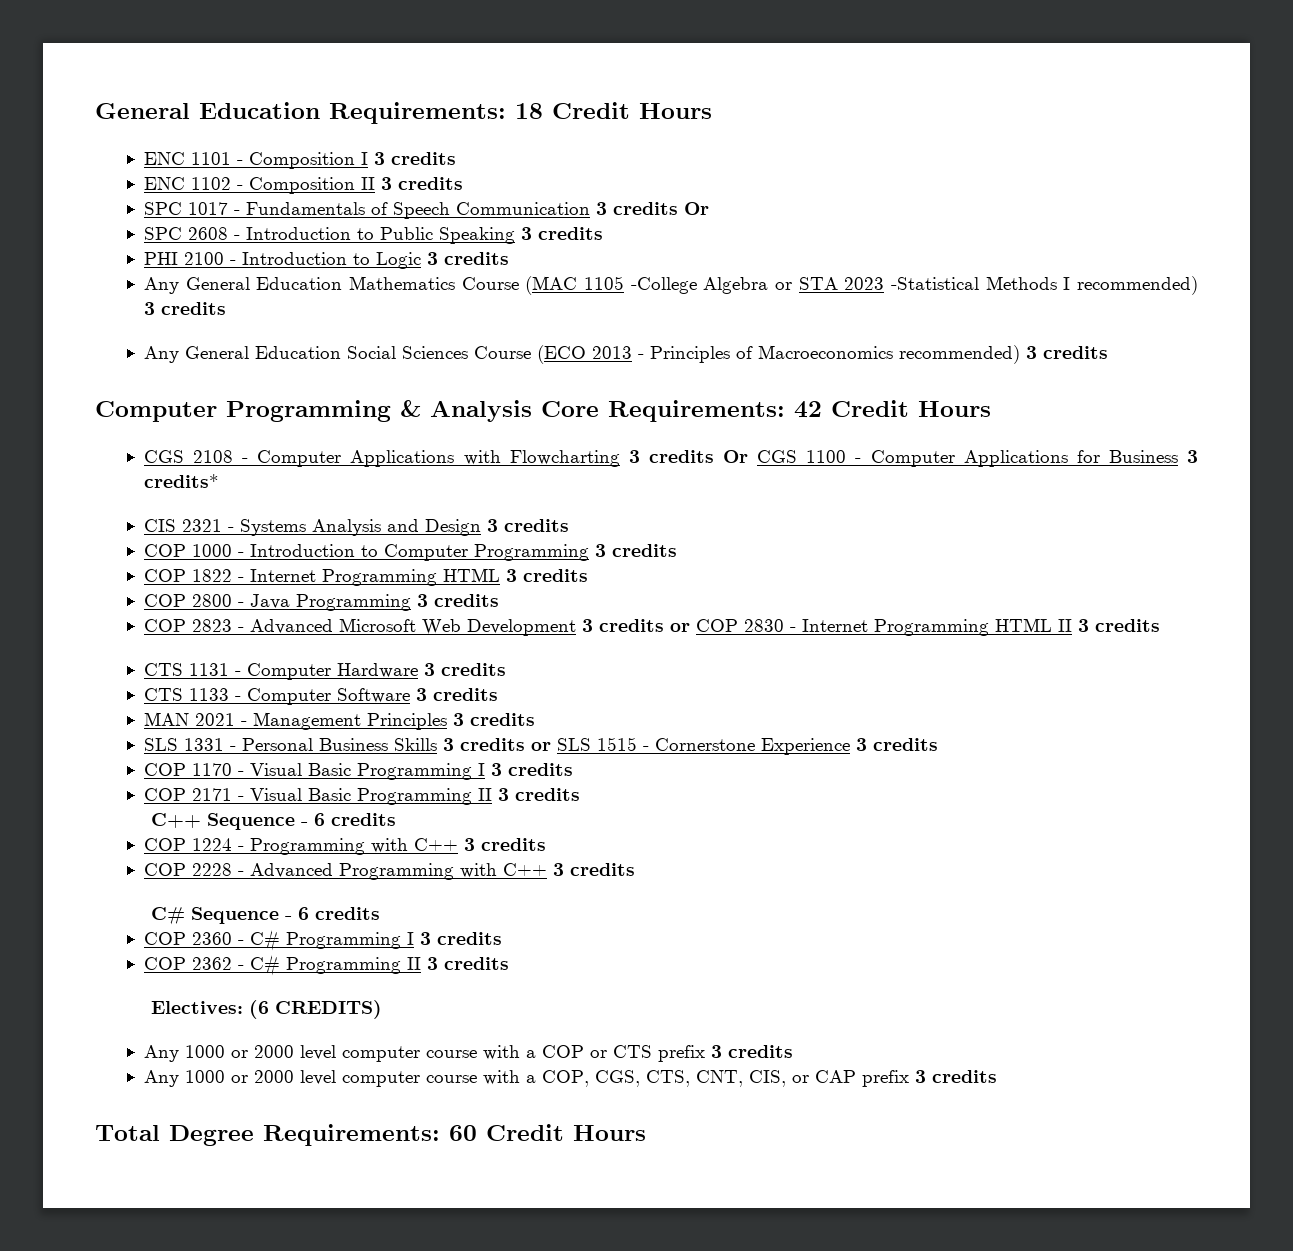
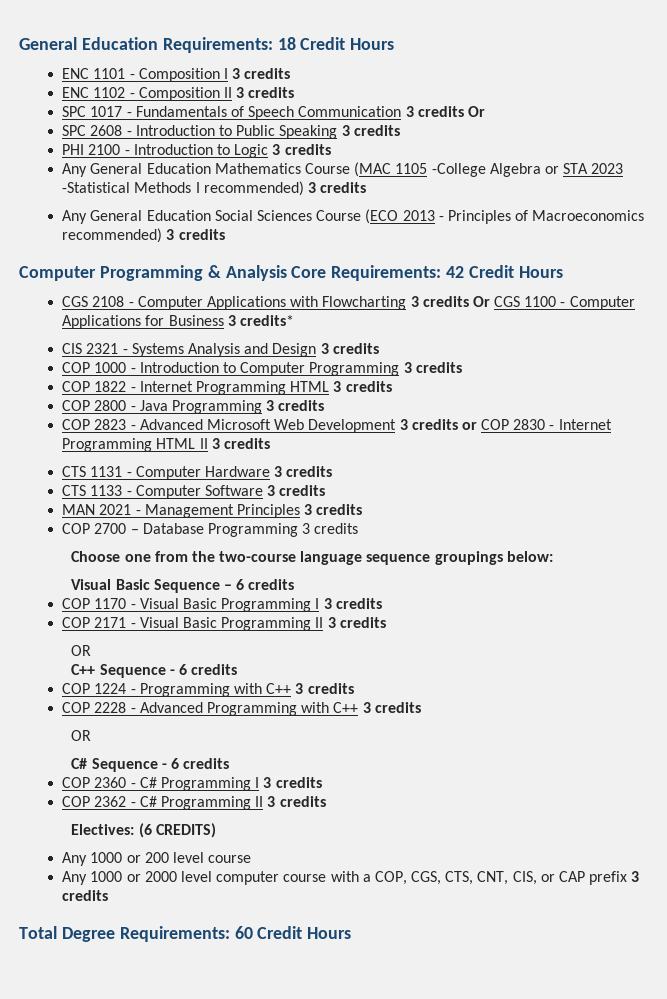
[143,737,867,755] SLS 1331 - Personal Business Skills 3 credits or SLS 1515 - Cornerstone Experience 3 -> [62,523,359,537] [71,551,553,565] [71,579,245,593] COP 2700 – Database Programming 3 credits // Choose one from the two-course language sequence groupings below: // Visual Basic Sequence – 6
(580, 794) none -> [71,645,92,656] // OR
(635, 869) none -> [71,730,92,741] // OR
[253,1045,793,1062] 2000 level computer course with a COP or CTS prefix 3 credits -> [144,852,252,863] 200 level course

